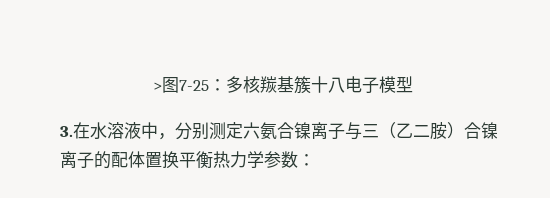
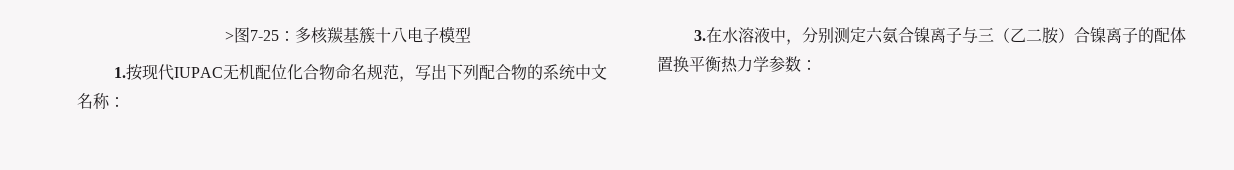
(413, 84) none -> [113,64,607,82] [77,93,125,109] // 1.按现代IUPAC无机配位化合物命名规范，写出下列配合物的系统中文名称：

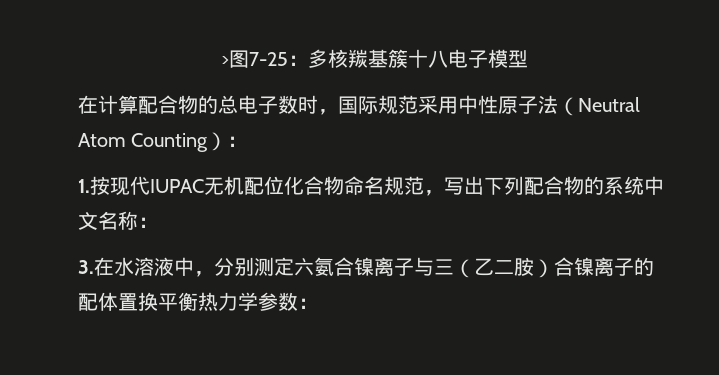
(471, 35) none -> [78,95,640,116] [78,132,248,152] // 在计算配合物的总电子数时，国际规范采用中性原子法（Neutral Atom Counting）：

